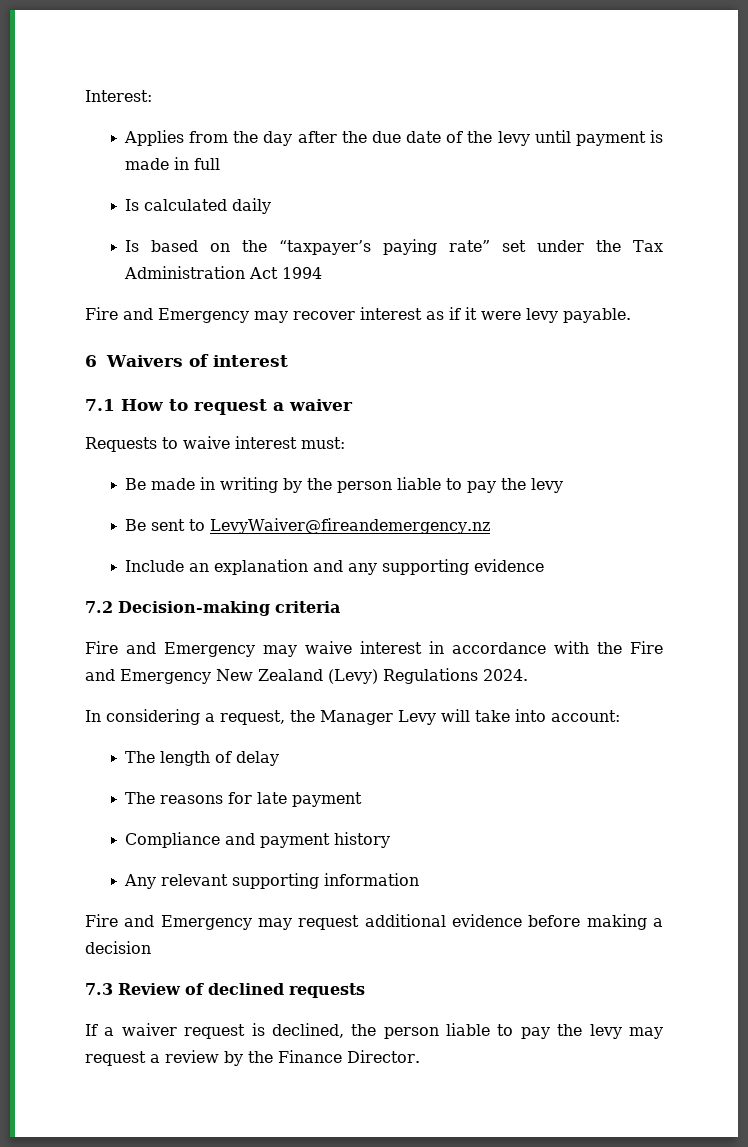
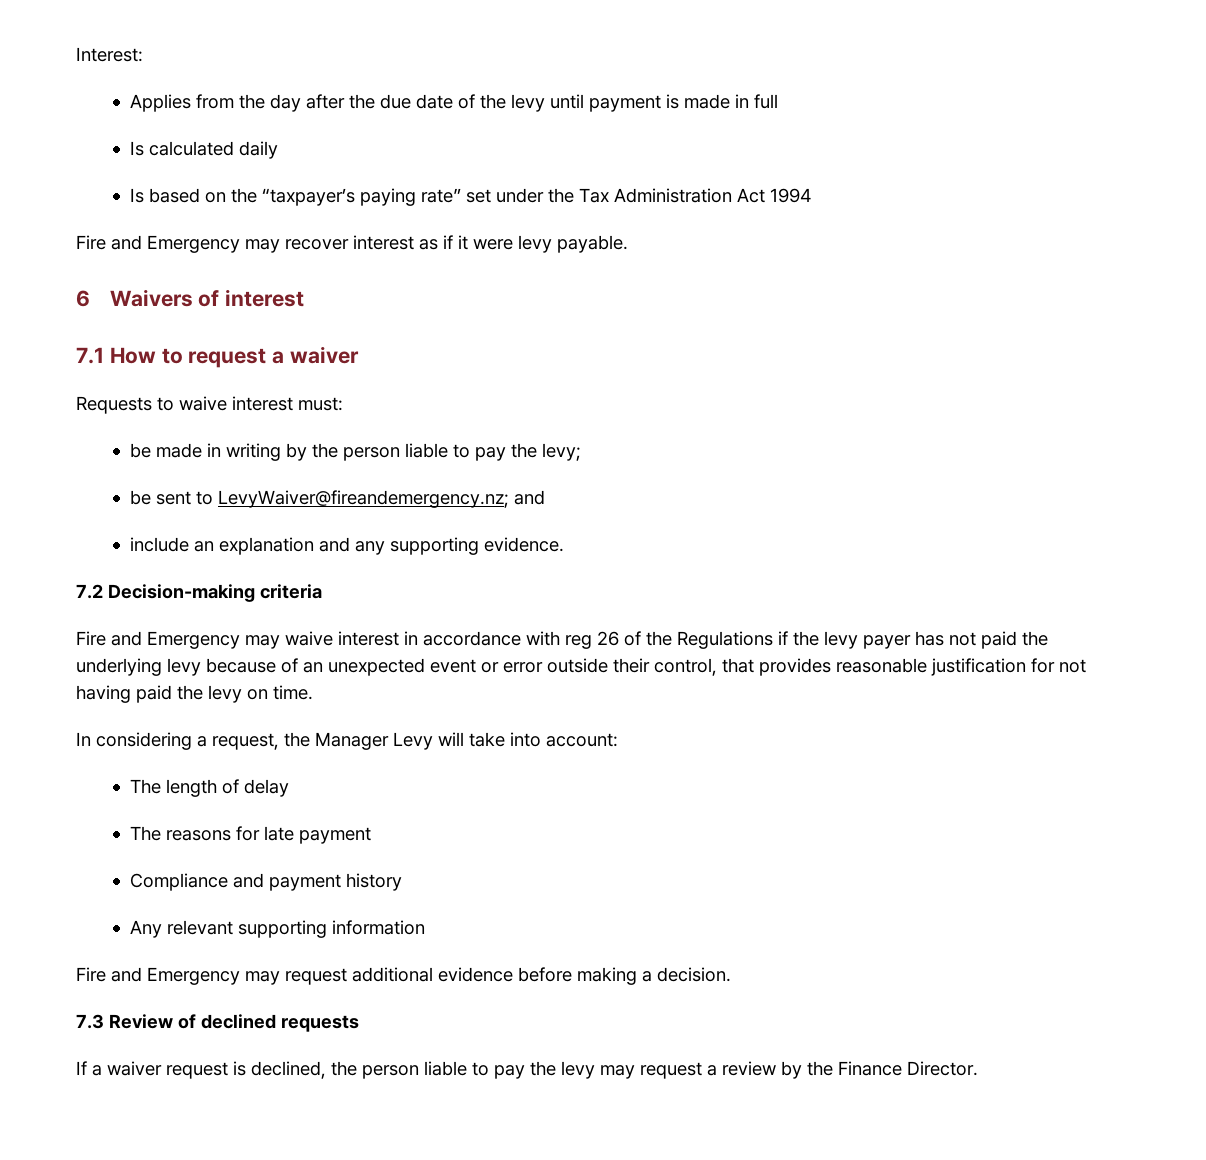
[125,478,147,490] Be -> [129,443,151,458] be
[531,478,564,493] [125,518,491,534] [125,560,185,572] levy // Be sent to LevyWaiver@fireandemergency.nz // Include -> [541,443,581,461] [129,490,545,508] [129,537,189,552] levy; // be sent to LevyWaiver@fireandemergency.nz; and // include
[474,559,545,572] evidence -> [483,537,564,552] evidence.
[597,641,663,654] [85,668,528,684] the Fire and Emergency New Zealand (Levy) Regulations 2024. -> [565,631,1048,649] [76,658,1086,676] [76,685,313,703] reg 26 of the Regulations if the levy payer has not paid the underlying levy because of an unexpected event or error outside their control, that provides reasonable justification for not having paid the levy on time.
[85,941,151,954] decision -> [657,967,731,982] decision.

